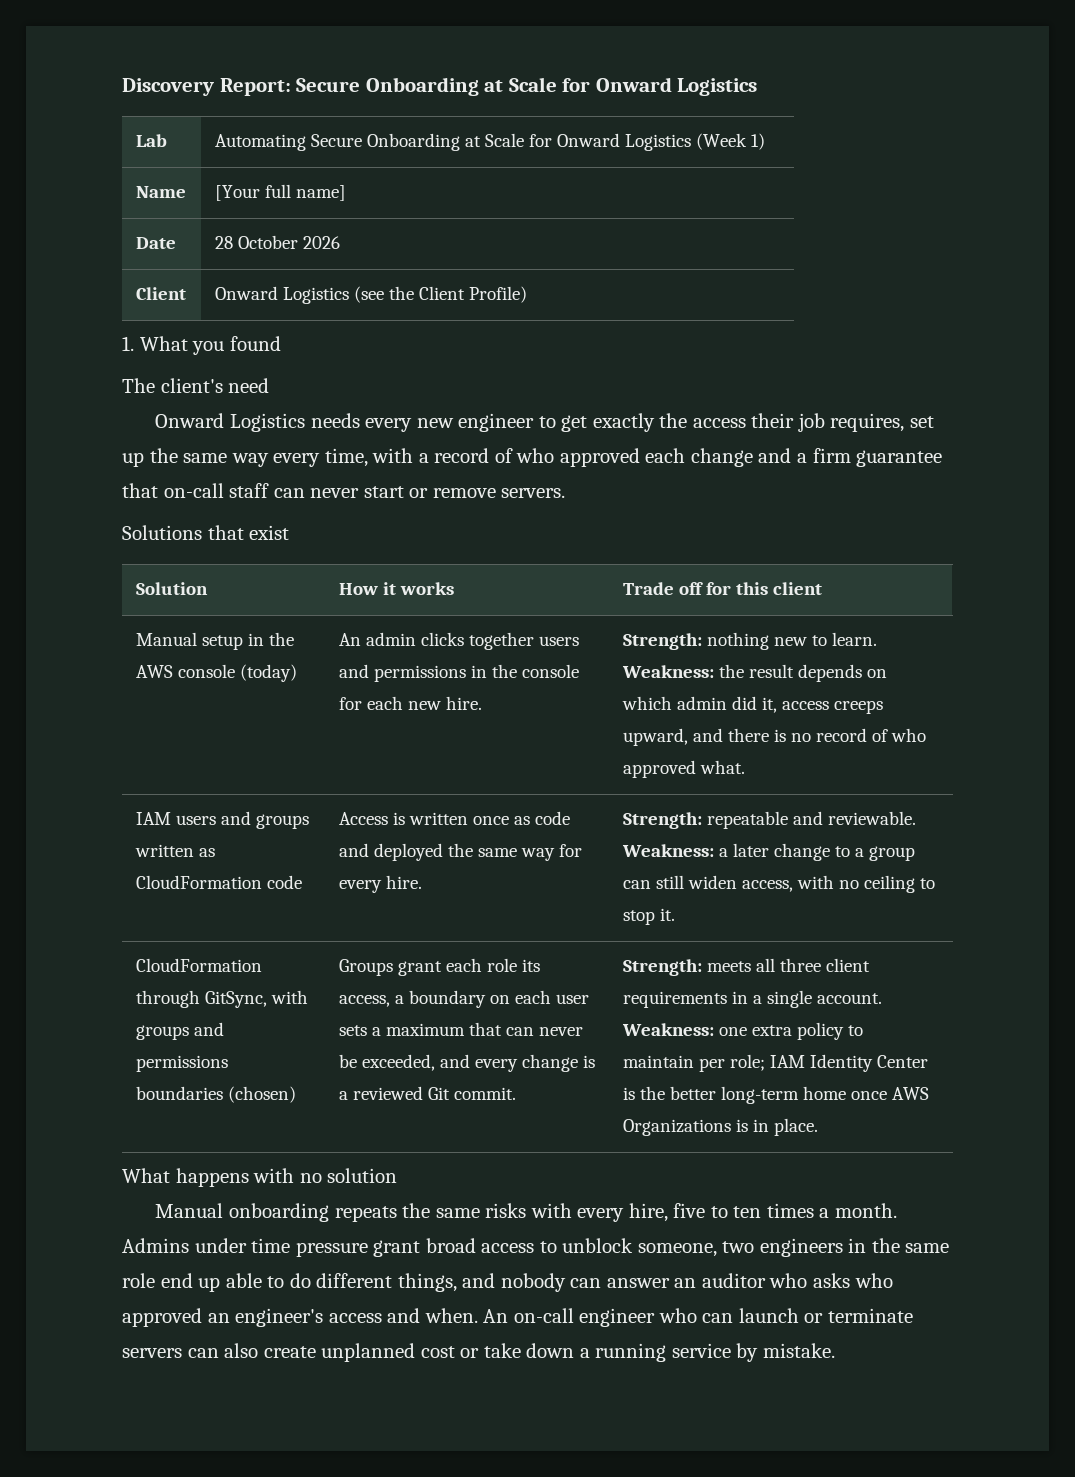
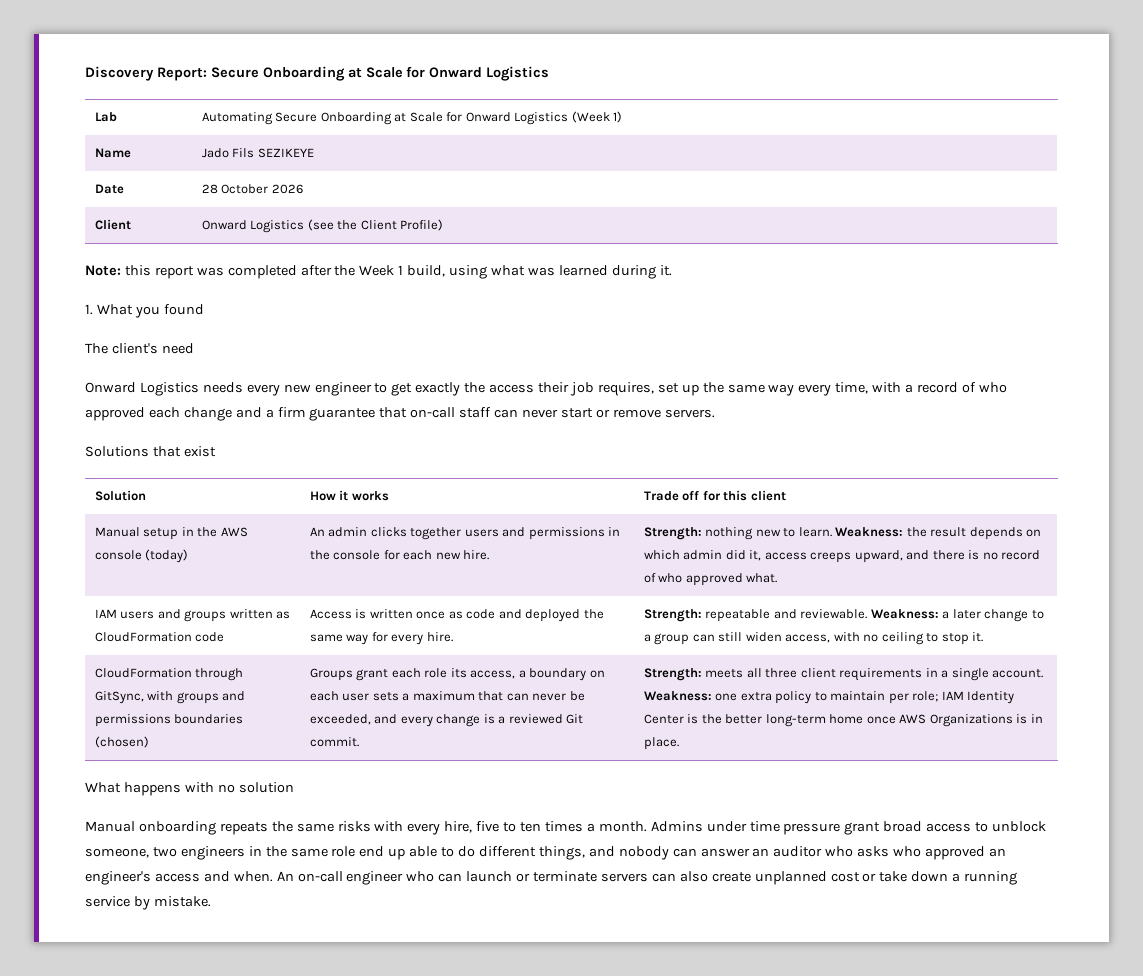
[215,184,347,201] [Your full name] -> [201,148,314,158] Jado Fils SEZIKEYE
(528, 294) none -> [85,265,672,279] // Note: this report was completed after the Week 1 build, using what was learned during it.

